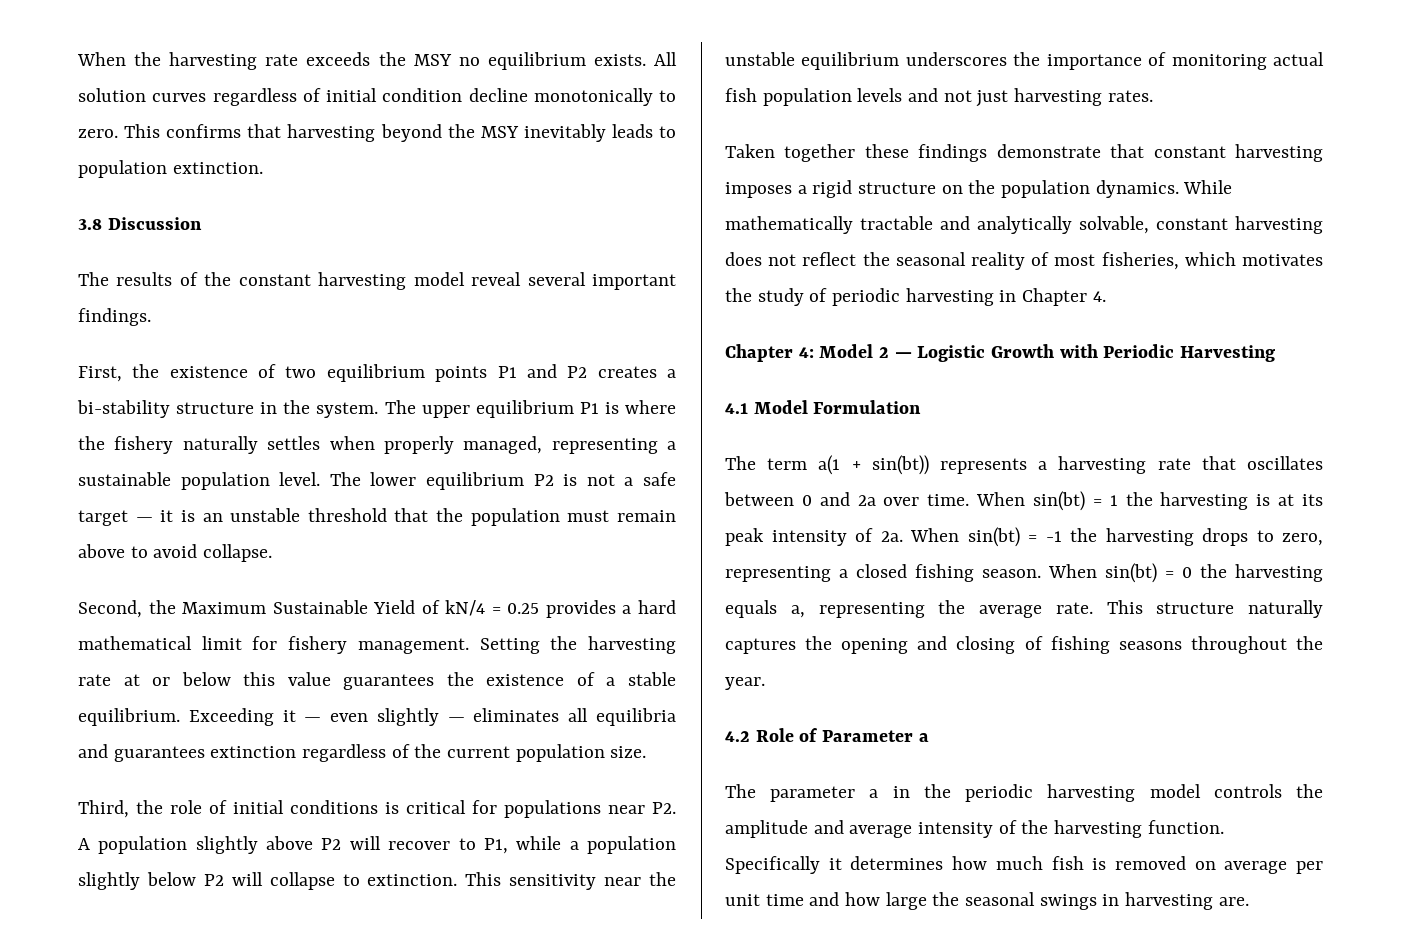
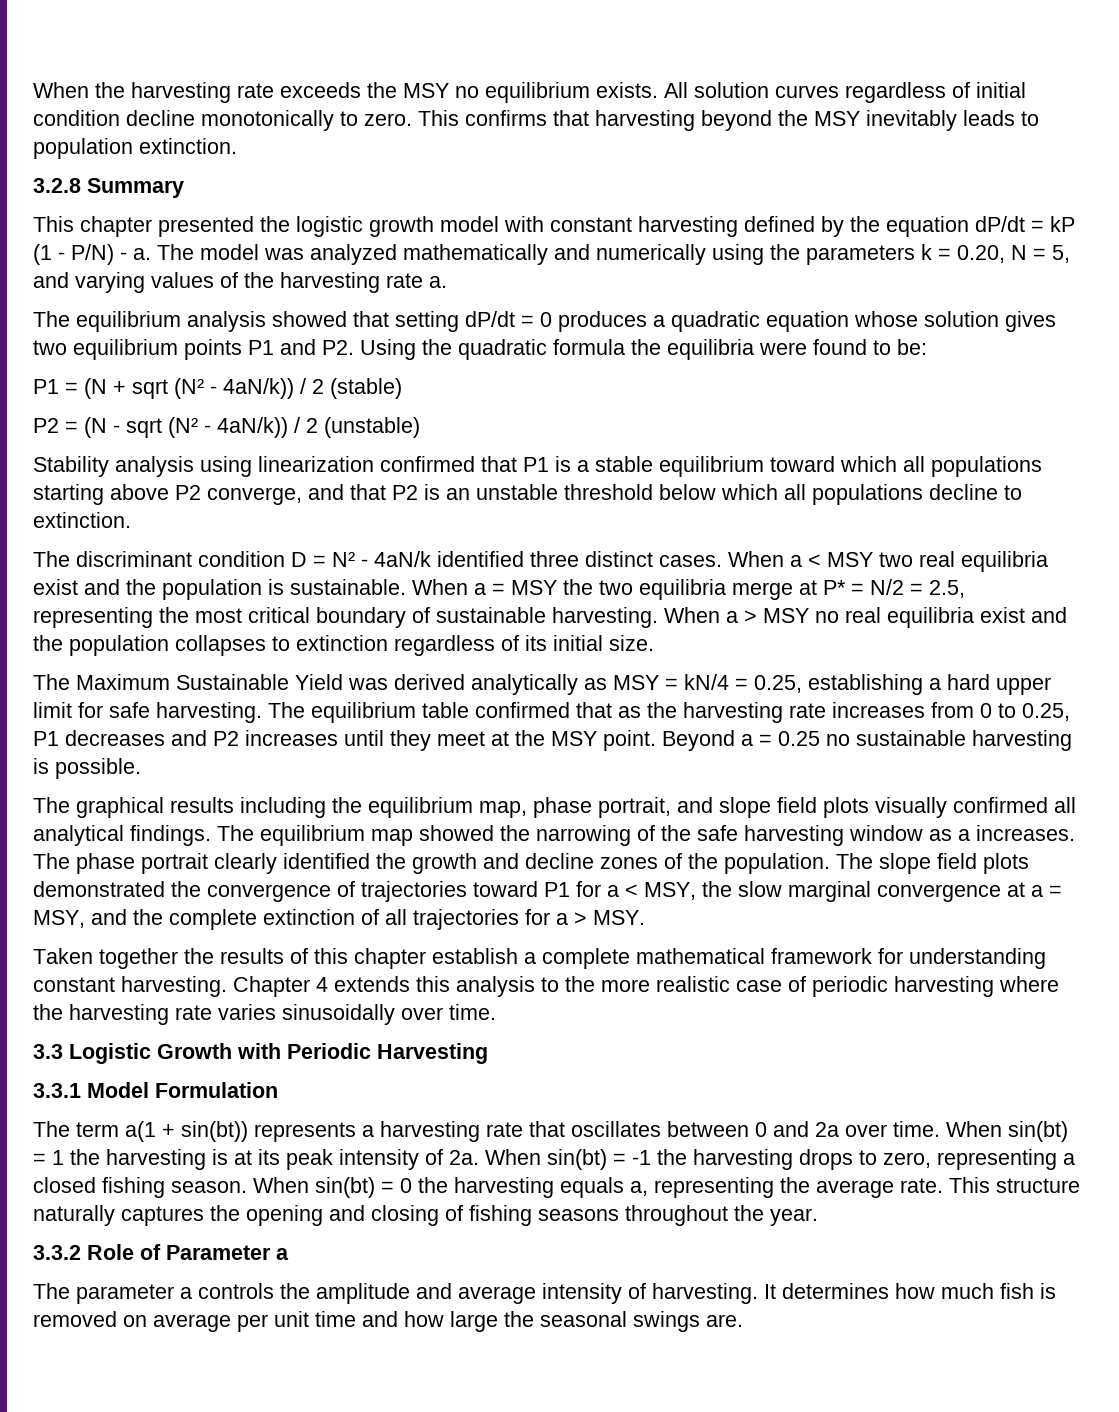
[78,217,202,230] [78,272,677,290] [78,308,151,326] [78,364,277,382] 3.8 Discussion // The results of the constant harvesting model reveal several important findings. // First, the existence of -> [33,178,184,198] [33,216,1075,237] [33,244,1070,265] [33,272,447,293] [33,311,1056,332] 3.2.8 Summary // This chapter presented the logistic growth model with constant harvesting defined by the equation dP/dt = kP (1 - P/N) - a. The model was analyzed mathematically and numerically using the parameters k = 0.20, N = 5, and varying values of the harvesting rate a. // The equilibrium analysis showed that setting dP/dt = 0 produces a quadratic equation whose solution gives
[567,366,677,378] [77,400,677,418] [78,436,676,454] [78,472,677,490] [78,508,676,526] [78,544,273,562] [78,600,616,618] P2 creates a bi-stability structure in the system. The upper equilibrium P1 is where the fishery naturally settles when properly managed, representing a sustainable population level. The lower equilibrium P2 is not a safe target — it is an unstable threshold that the population must remain above to avoid collapse. // Second, the Maximum Sustainable Yield of kN/4 = 0.25 provides -> [322,339,927,360] [33,378,402,399] [33,417,420,438] [33,456,1042,477] [33,484,1022,505] [33,512,131,528] [33,551,1048,572] [33,579,965,600] [33,607,1067,628] [33,635,654,656] [33,674,923,695] P2. Using the quadratic formula the equilibria were found to be: // P1 = (N + sqrt (N² - 4aN/k)) / 2 (stable) // P2 = (N - sqrt (N² - 4aN/k)) / 2 (unstable) // Stability analysis using linearization confirmed that P1 is a stable equilibrium toward which all populations starting above P2 converge, and that P2 is an unstable threshold below which all populations decline to extinction. // The discriminant condition D = N² - 4aN/k identified three distinct cases. When a < MSY two real equilibria exist and the population is sustainable. When a = MSY the two equilibria merge at P* = N/2 = 2.5, representing the most critical boundary of sustainable harvesting. When a > MSY no real equilibria exist and the population collapses to extinction regardless of its initial size. // The Maximum Sustainable Yield was derived analytically as MSY = kN/4 = 0.25, establishing
[78,636,192,650] mathematical -> [996,677,1051,695] upper
[288,636,676,654] [78,672,676,690] [78,708,676,726] [78,744,647,762] [78,800,676,818] [78,836,677,854] [78,872,676,890] [725,52,1324,70] [725,88,1153,107] [725,144,1323,162] [725,180,1233,198] [725,216,1323,234] [725,252,1323,270] [725,288,1106,306] [725,344,912,362] fishery management. Setting the harvesting rate at or below this value guarantees the existence of a stable equilibrium. Exceeding it — even slightly — eliminates all equilibria and guarantees extinction regardless of the current population size. // Third, the role of initial conditions is critical for populations near P2. A population slightly above P2 will recover to P1, while a population slightly below P2 will collapse to extinction. This sensitivity near the unstable equilibrium underscores the importance of monitoring actual fish population levels and not just harvesting rates. // Taken together these findings demonstrate that constant harvesting imposes a rigid structure on the population dynamics. While mathematically tractable and analytically solvable, constant harvesting does not reflect the seasonal reality of most fisheries, which motivates the study of periodic harvesting in Chapter 4. // Chapter 4: Model 2 — -> [109,702,1070,723] [33,730,1072,751] [33,758,141,779] [33,797,1076,818] [33,825,1075,846] [33,853,1029,874] [33,881,1062,902] [33,909,645,930] [33,948,1046,969] [33,976,1059,997] [33,1004,496,1025] [33,1044,63,1059] safe harvesting. The equilibrium table confirmed that as the harvesting rate increases from 0 to 0.25, P1 decreases and P2 increases until they meet at the MSY point. Beyond a = 0.25 no sustainable harvesting is possible. // The graphical results including the equilibrium map, phase portrait, and slope field plots visually confirmed all analytical findings. The equilibrium map showed the narrowing of the safe harvesting window as a increases. The phase portrait clearly identified the growth and decline zones of the population. The slope field plots demonstrated the convergence of trajectories toward P1 for a < MSY, the slow marginal convergence at a = MSY, and the complete extinction of all trajectories for a > MSY. // Taken together the results of this chapter establish a complete mathematical framework for understanding constant harvesting. Chapter 4 extends this analysis to the more realistic case of periodic harvesting where the harvesting rate varies sinusoidally over time. // 3.3
[725,403,748,414] 4.1 -> [33,1083,81,1098] 3.3.1
[725,731,750,742] 4.2 -> [33,1245,81,1260] 3.3.2
[892,784,1201,802] in the periodic harvesting model -> (192, 1293) none
[1021,820,1224,838] [725,856,842,874] the harvesting function. Specifically it -> [652,1283,776,1304] harvesting. It
[1102,892,1214,910] in harvesting -> (700, 1321) none

